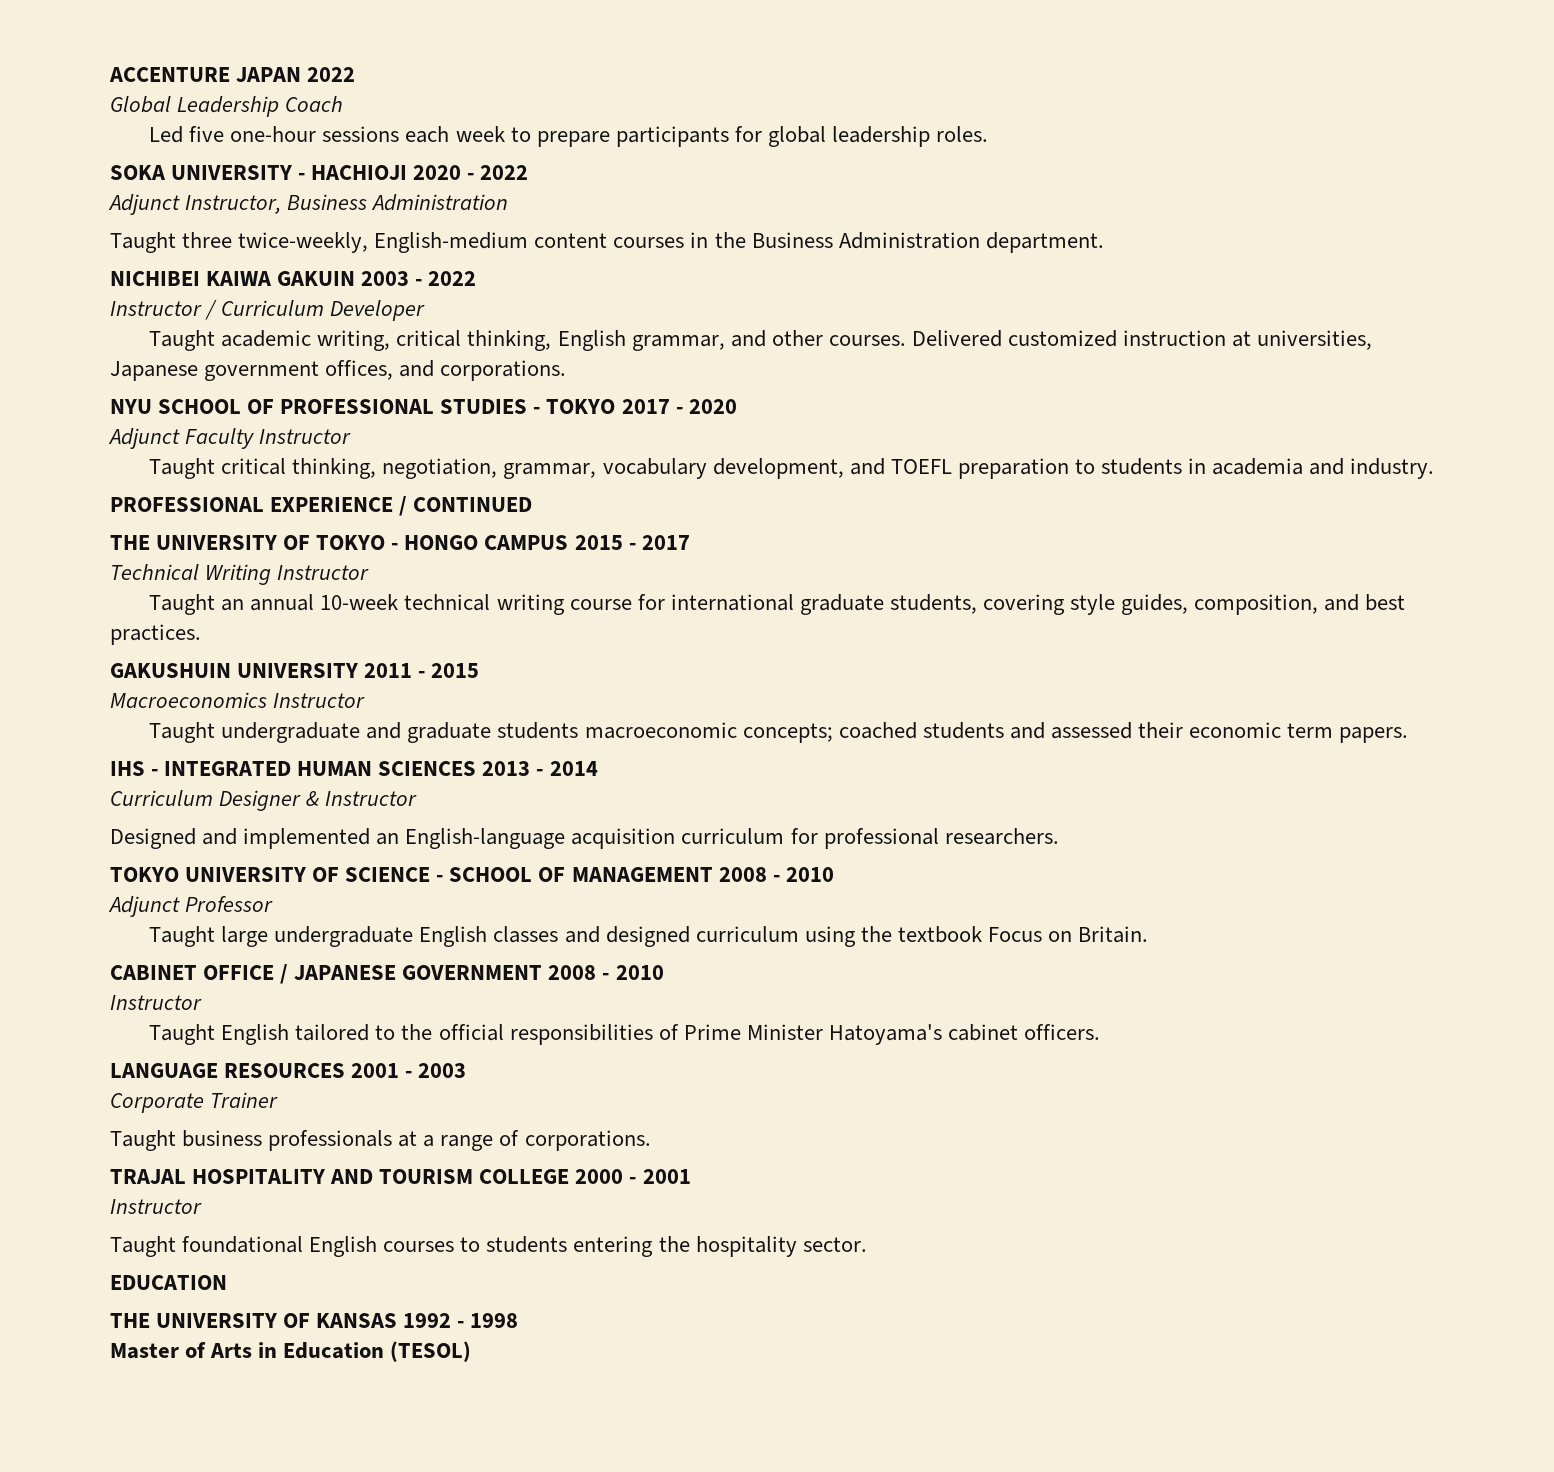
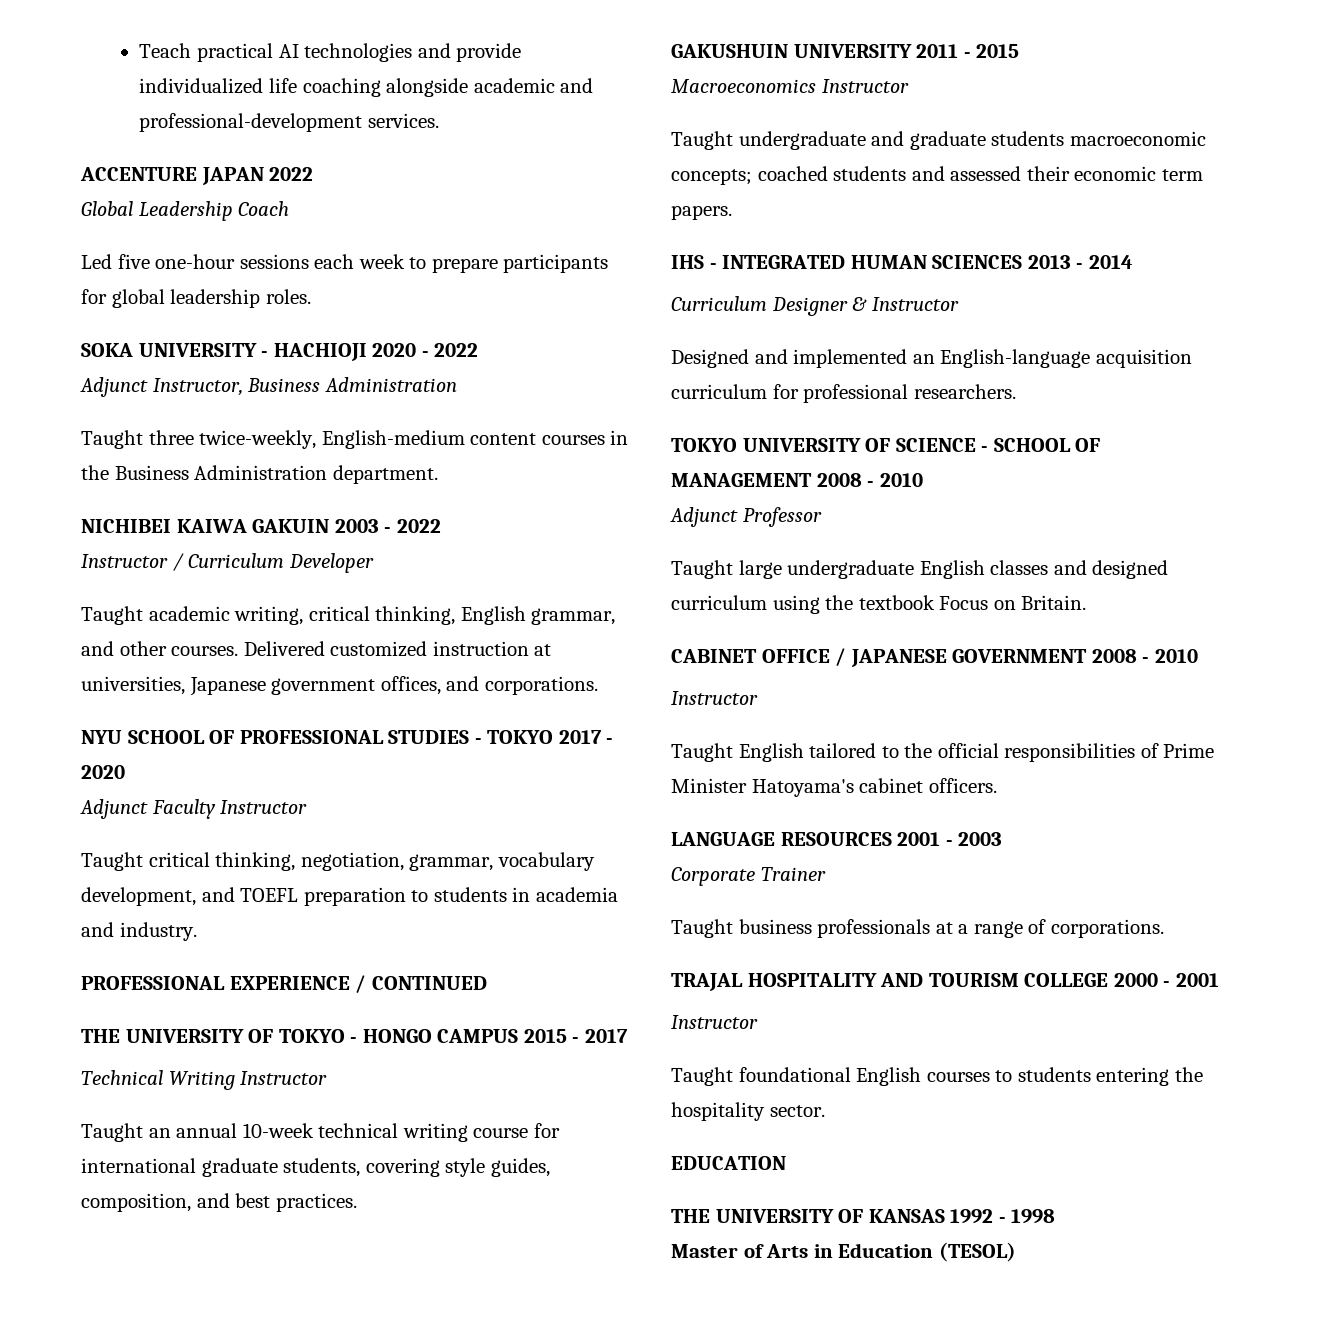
(109, 74) none -> [139,43,522,62] [139,78,594,97] [139,113,439,132] Teach practical AI technologies and provide individualized life coaching alongside academic and professional-development services. //

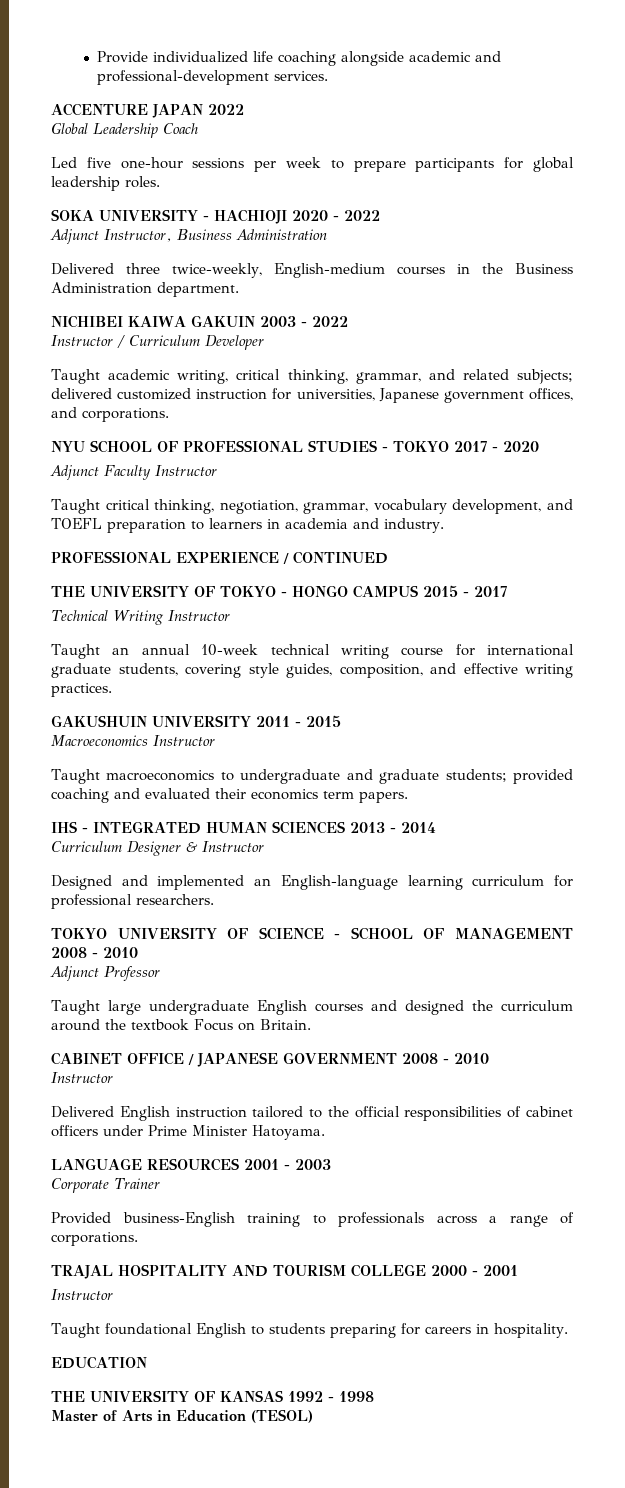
[139,43,522,62] Teach practical AI technologies and provide -> [97,51,149,63] Provide
[314,254,355,269] each -> [254,161,277,172] per
[81,430,143,449] Taught -> [51,263,114,275] Delivered
[470,433,537,445] content -> (385, 270) none
[460,606,526,625] English -> (348, 376) none
[119,641,325,656] other courses. Delivered -> [462,369,573,384] [51,388,112,399] related subjects; delivered
[534,644,552,656] at -> [272,388,292,400] for
[433,887,507,902] students -> [209,518,262,529] learners
[235,1193,271,1208] best -> [463,663,573,678] effective writing
(733, 140) none -> [106,770,234,781] macroeconomics to
[991,131,1206,146] [671,166,1157,185] students macroeconomic concepts; coached students and assessed their economic -> [445,769,573,784] [51,788,318,803] students; provided coaching and evaluated their economics
[1095,349,1192,368] acquisition -> [407,875,463,890] learning
[990,560,1049,575] classes -> [314,1003,363,1012] courses
[671,595,820,614] curriculum using -> [471,1000,573,1011] [51,1019,100,1031] the curriculum around
[671,743,804,762] Taught English -> [51,1106,247,1121] Delivered English instruction
[1163,743,1215,758] [671,778,997,797] Prime Minister Hatoyama's cabinet officers. -> [526,1106,573,1117] [51,1125,325,1140] cabinet officers under Prime Minister Hatoyama.
[671,919,953,938] Taught business professionals at -> [51,1212,477,1227] Provided business-English training to professionals across
[926,1067,1203,1086] [671,1102,825,1121] courses to students entering the hospitality sector. -> [250,1323,568,1338] to students preparing for careers in hospitality.

